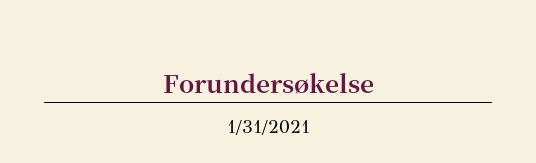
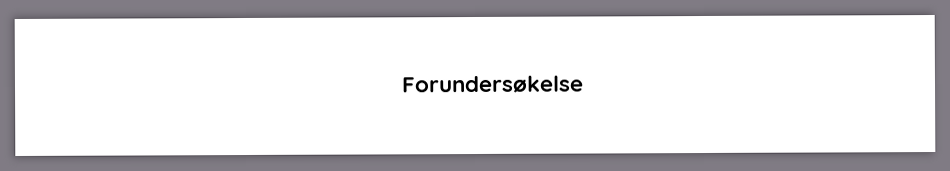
[226,120,310,135] // 1/31/2021 -> (584, 84) none

